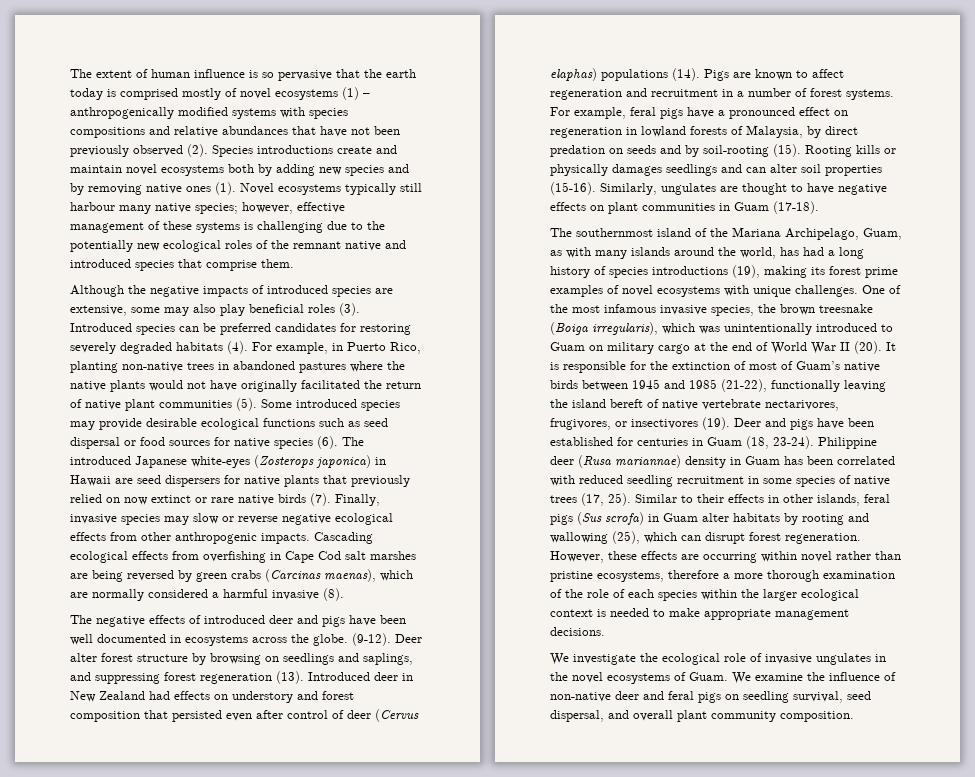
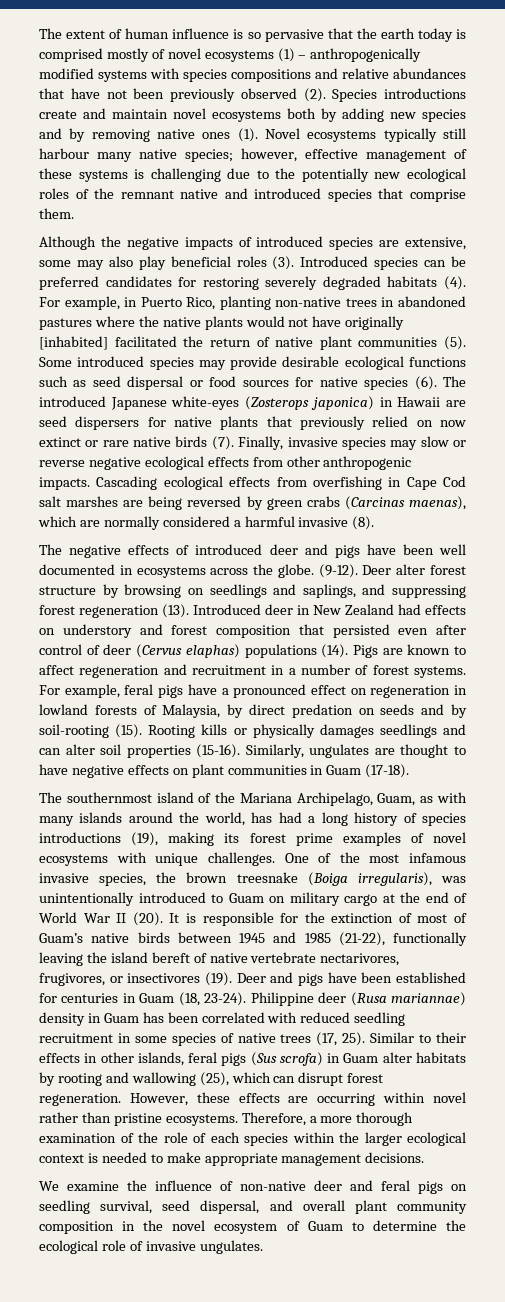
(297, 386) none -> [39,336,108,350] [inhabited]
[662,323,695,334] which -> (432, 879) none
[597,570,719,582] ecosystems, therefore -> [165,1112,306,1126] ecosystems. Therefore,
[573,653,886,665] [550,672,751,684] investigate the ecological role of invasive ungulates in the novel ecosystems of Guam. We -> (59, 1186) none
[780,711,854,722] composition. -> [39,1220,466,1234] [39,1240,263,1254] composition in the novel ecosystem of Guam to determine the ecological role of invasive ungulates.

